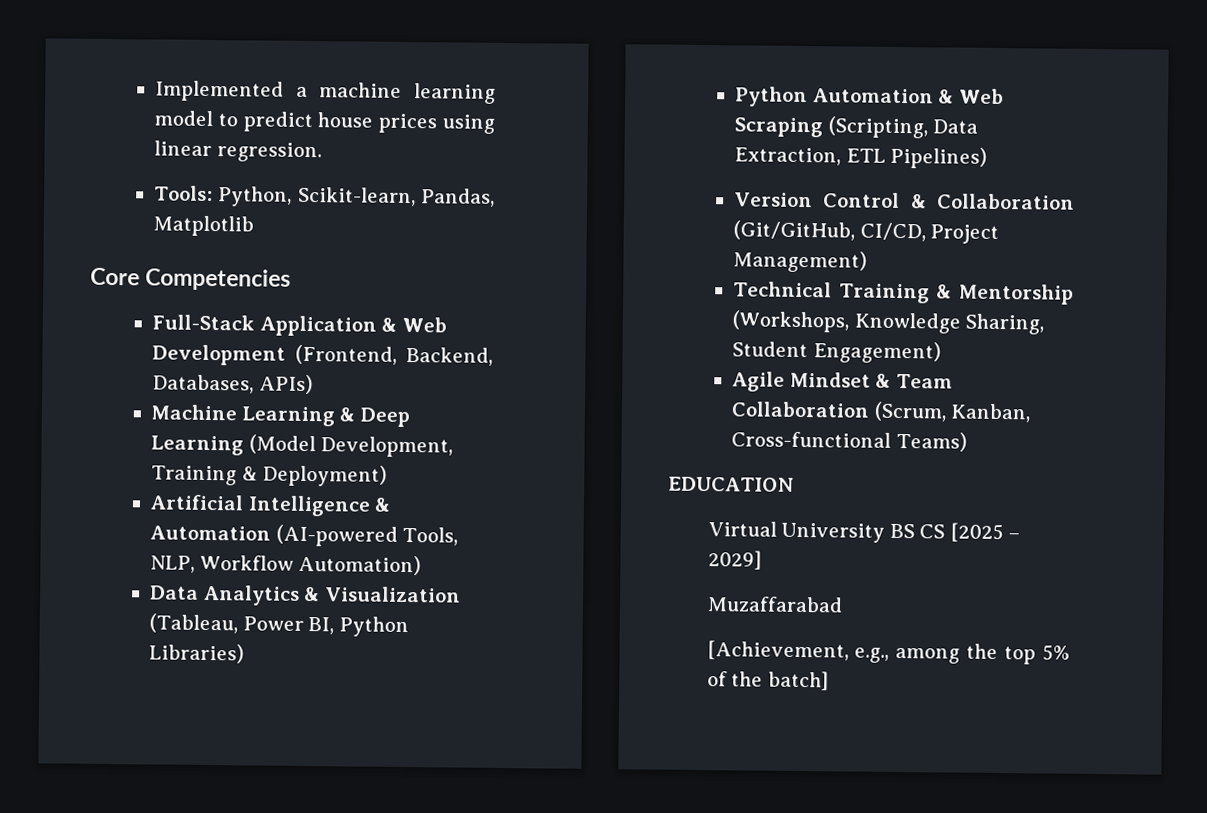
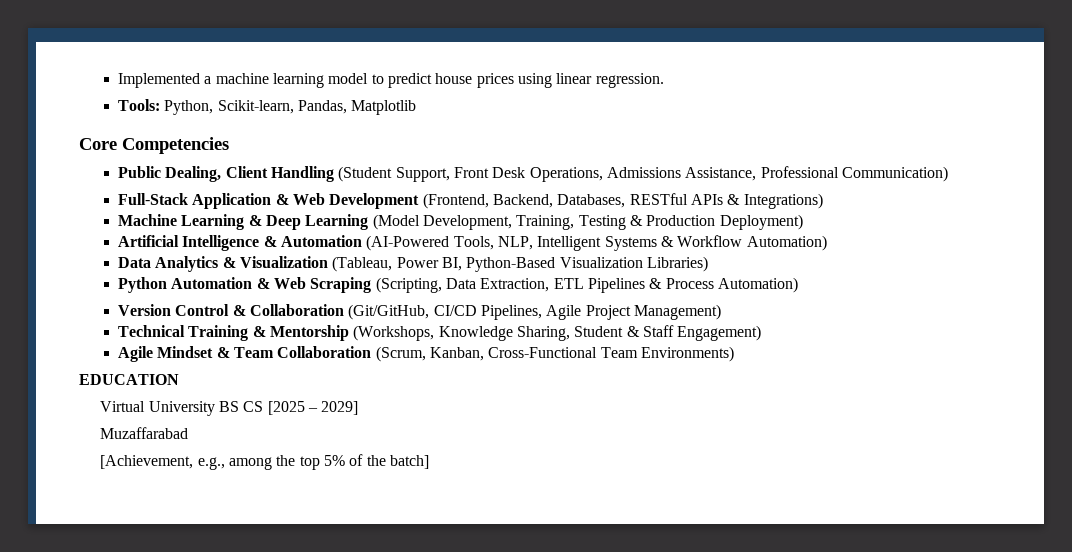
(292, 279) none -> [118,166,948,182] // Public Dealing, Client Handling (Student Support, Front Desk Operations, Admissions Assistance, Professional Communication)
[258,374,313,395] APIs) -> [629,193,823,209] RESTful APIs & Integrations)
[151,465,258,486] Training & -> [516,215,716,230] Training, Testing & Production
[275,524,398,547] (AI-powered -> [366,235,450,251] (AI-Powered
(196, 564) none -> [537,236,674,251] Intelligent Systems &
[338,616,409,638] Python -> [466,257,643,272] Python-Based Visualization
[890,146,988,169] Pipelines) -> [587,277,798,293] Pipelines & Process Automation)
[859,222,926,242] CI/CD, -> [433,305,582,320] CI/CD Pipelines, Agile
(809, 349) none -> [626,325,674,337] & Staff
[731,431,967,452] Cross-functional Teams) -> [488,346,734,362] Cross-Functional Team Environments)

